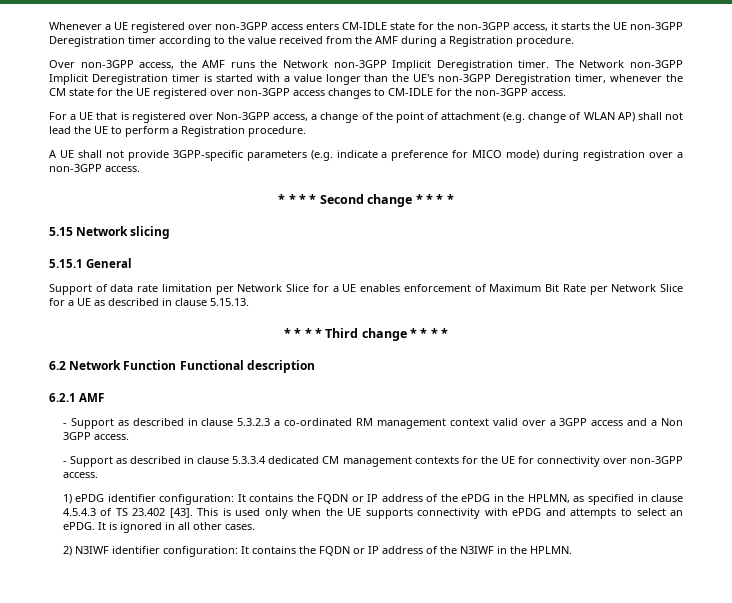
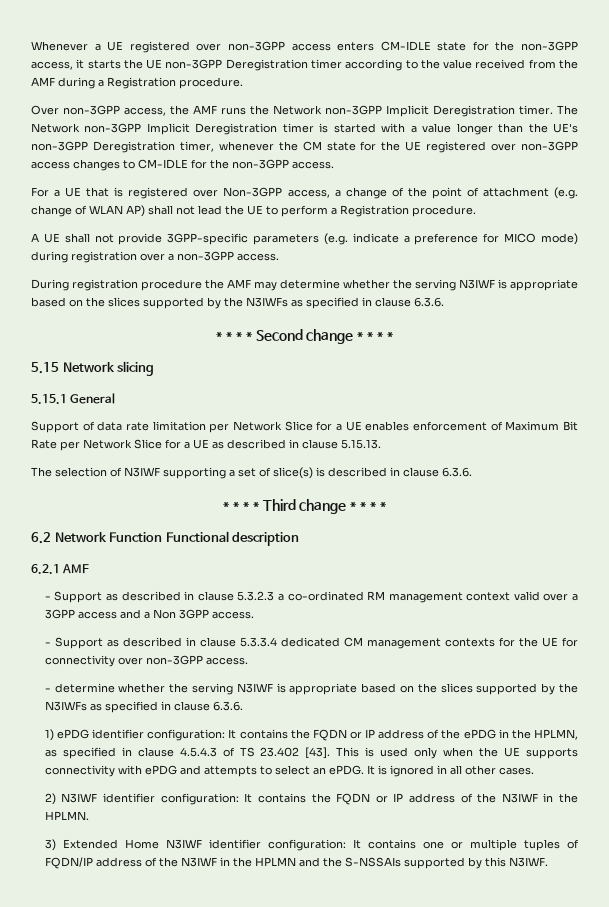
(140, 169) none -> [31,279,578,291] [31,297,444,309] // During registration procedure the AMF may determine whether the serving N3IWF is appropriate based on the slices supported by the N3IWFs as specified in clause 6.3.6.
(249, 302) none -> [31,467,472,479] // The selection of N3IWF supporting a set of slice(s) is described in clause 6.3.6.
(98, 475) none -> [44,683,578,695] [44,701,243,713] // - determine whether the serving N3IWF is appropriate based on the slices supported by the N3IWFs as specified in clause 6.3.6.
(572, 550) none -> [44,839,580,851] [44,857,548,869] // 3) Extended Home N3IWF identifier configuration: It contains one or multiple tuples of FQDN/IP address of the N3IWF in the HPLMN and the S-NSSAIs supported by this N3IWF.

